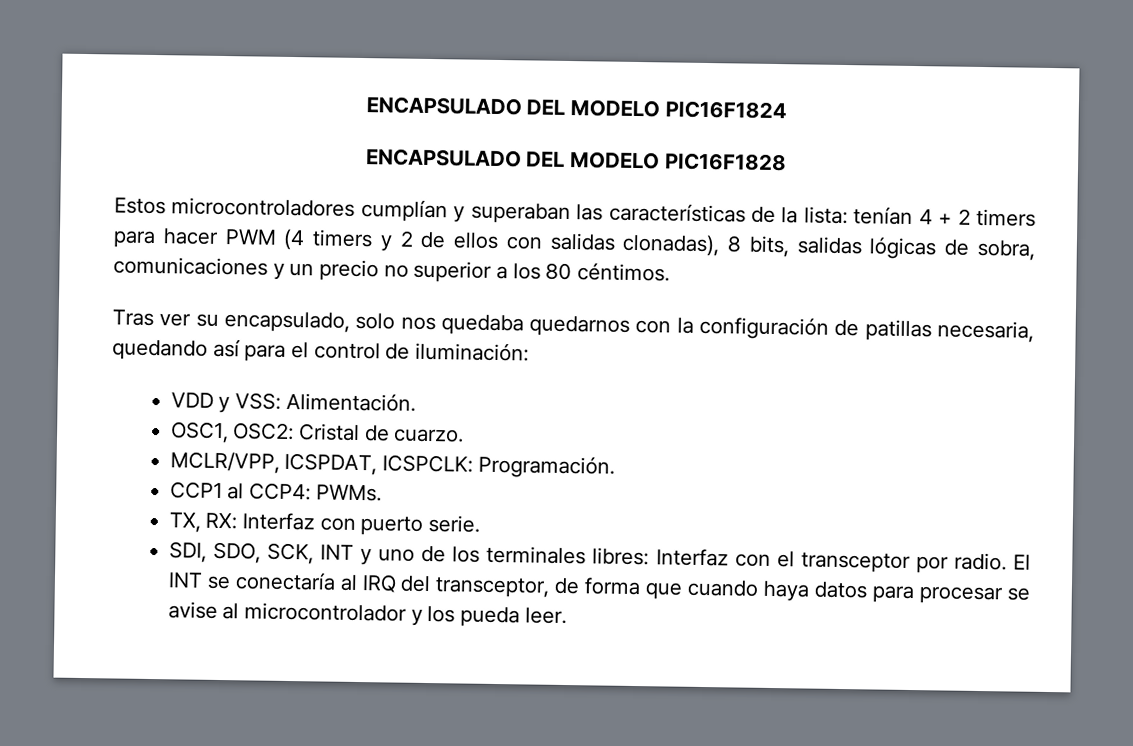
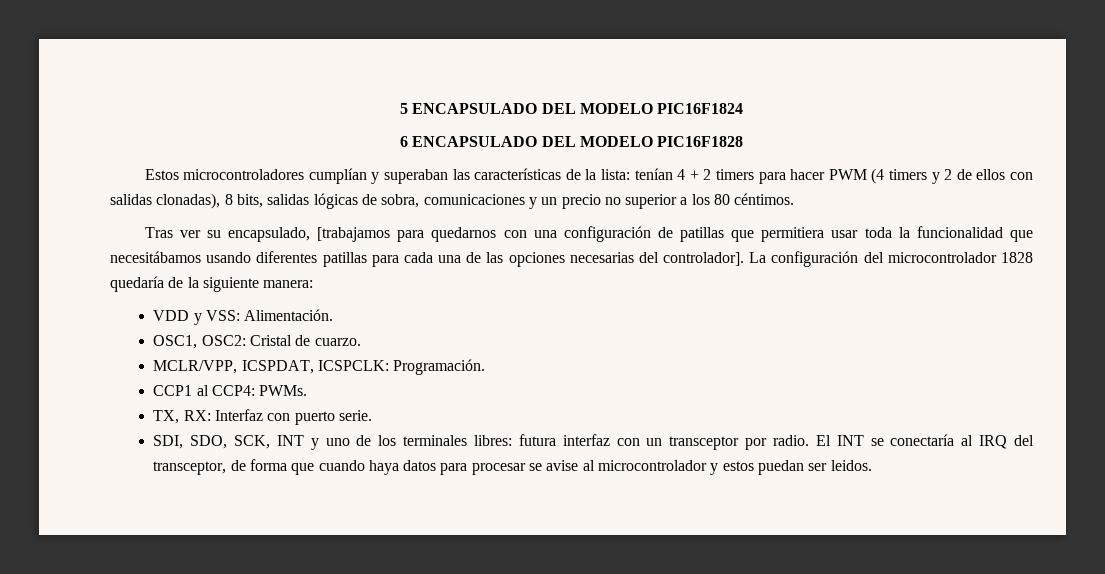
(365, 106) none -> [399,103,408,114] 5
(787, 110) none -> [399,136,408,147] 6
[355,312,524,336] solo nos quedaba -> [317,227,425,242] [trabajamos para
[676,317,694,334] la -> [533,230,557,238] una
[936,320,1034,343] [112,338,530,362] necesaria, quedando así para el control de iluminación: -> [731,226,1033,242] [110,251,1033,267] [110,276,314,292] que permitiera usar toda la funcionalidad que necesitábamos usando diferentes patillas para cada una de las opciones necesarias del controlador]. La configuración del microcontrolador 1828 quedaría de la siguiente manera:
[655,548,795,568] Interfaz con el -> [518,434,663,446] futura interfaz con un
[427,606,567,628] los pueda leer. -> [722,460,872,475] estos puedan ser leidos.

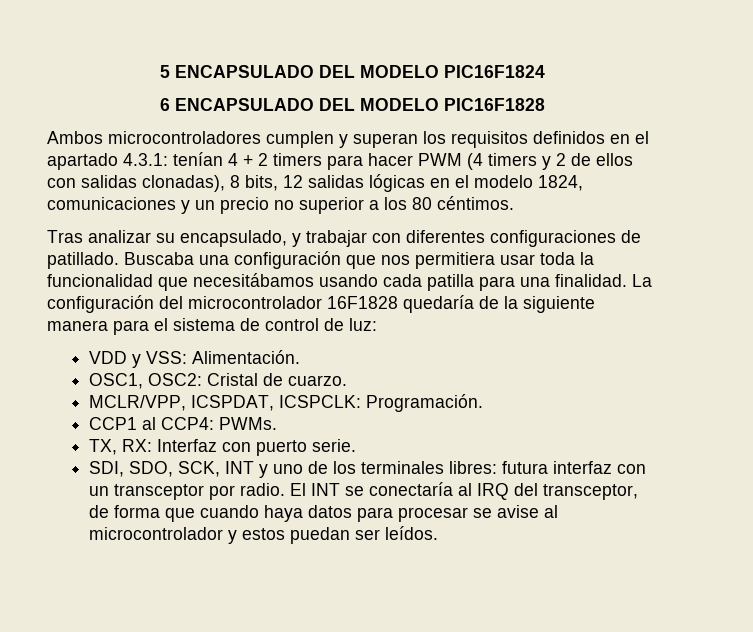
[144,168,630,184] Estos microcontroladores cumplían y superaban las características de la lista: -> [47,131,649,148] [47,153,168,170] Ambos microcontroladores cumplen y superan los requisitos definidos en el apartado 4.3.1:
(263, 201) none -> [283,175,303,188] 12
[361,194,420,208] de sobra, -> [430,175,583,191] en el modelo 1824,
[179,230,201,238] ver -> [88,230,151,243] analizar
[317,226,755,242] [trabajamos para quedarnos con una configuración de patillas que -> [292,230,641,247] [47,251,410,269] y trabajar con diferentes configuraciones de patillado. Buscaba una configuración que nos
[256,251,745,267] diferentes patillas para cada una de las opciones necesarias del controlador]. -> [383,274,627,291] cada patilla para una finalidad.
[1000,252,1033,263] 1828 -> [327,296,398,309] 16F1828
[263,280,314,288] manera: -> [47,318,377,335] manera para el sistema de control de luz:
[830,460,872,471] leidos. -> [384,526,438,540] leídos.

